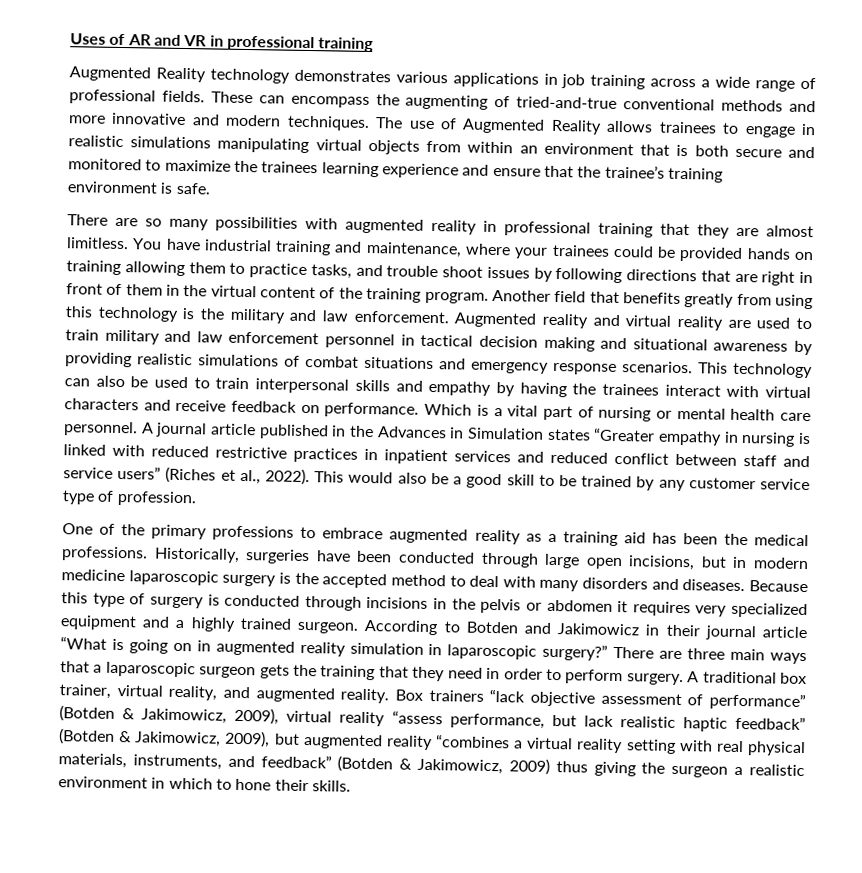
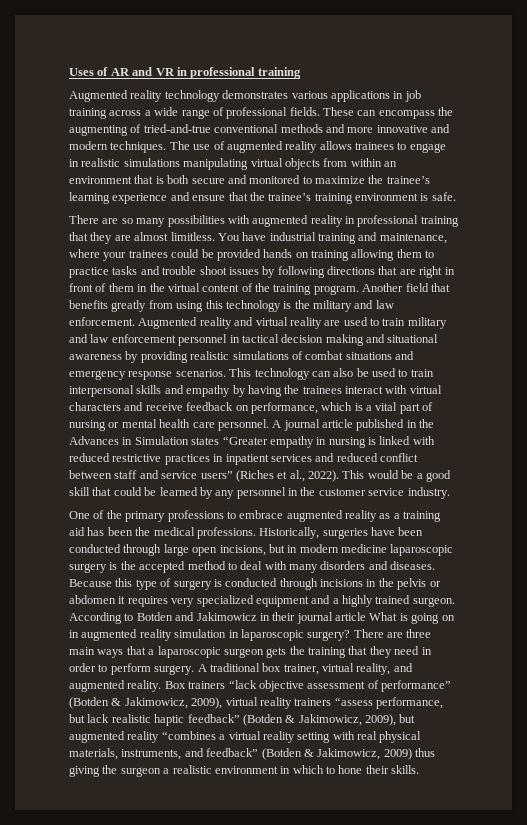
[155,67,206,83] Reality -> [130,90,163,102] reality
[462,118,602,135] Augmented Reality -> [226,141,318,153] augmented reality
[261,161,319,174] trainees -> [386,176,430,184] trainee’s
[310,264,352,279] tasks, -> [112,266,138,275] tasks
[324,402,473,418] performance. Which -> [250,402,353,414] performance, which
[397,472,427,484] also -> (399, 474) none
[538,474,811,492] [62,490,197,507] to be trained by any customer service type of profession. -> [92,487,450,499] that could be learned by any personnel in the customer service industry.
[60,636,107,650] “What -> [369,612,398,621] What
[542,643,609,661] surgery?” -> [307,630,351,641] surgery?
(386, 719) none -> [294,698,332,706] trainers

